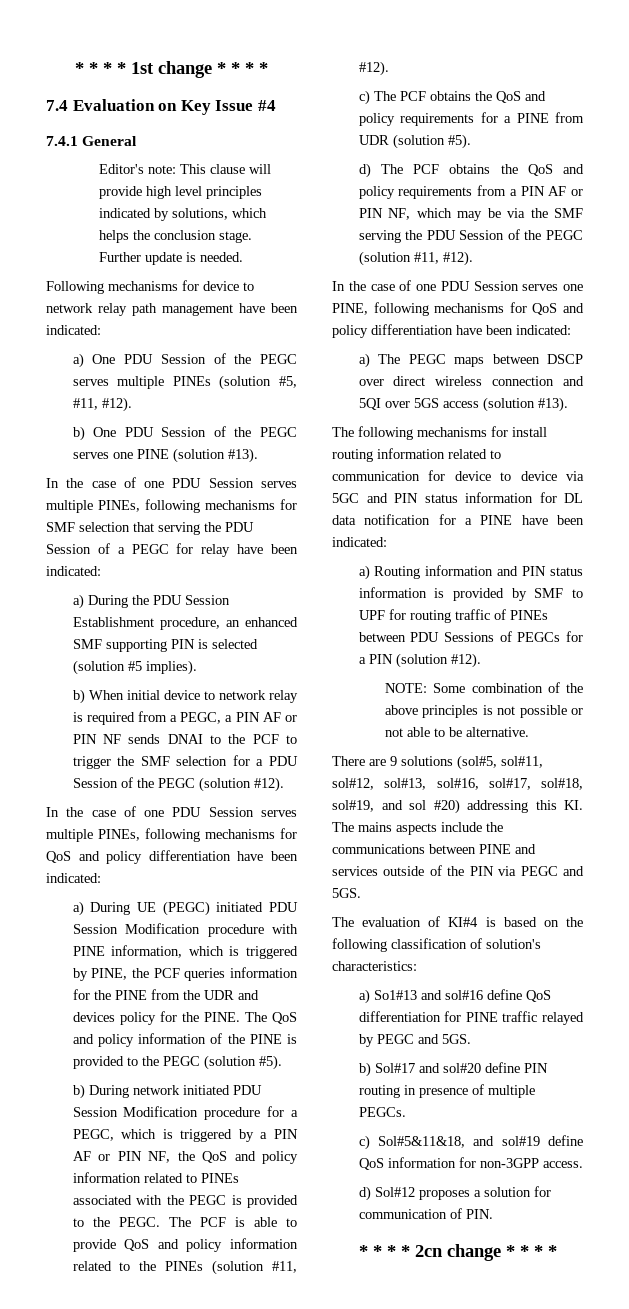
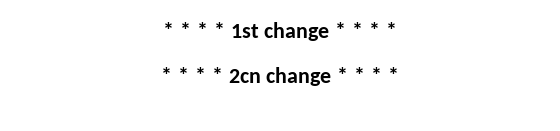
[46,99,276,115] [46,136,138,146] [99,164,272,174] [99,186,263,199] [99,208,268,221] [99,230,253,243] [99,252,244,265] [46,280,254,294] [46,303,298,316] [46,325,101,335] [72,353,297,368] [72,375,297,390] [72,397,132,412] [72,426,297,441] [72,448,258,463] [46,477,297,488] [46,499,297,513] [46,522,254,535] [46,543,298,557] [46,566,101,576] [72,594,230,609] [72,617,298,630] [72,639,258,652] [72,660,197,675] [72,689,298,704] [72,711,297,725] [72,734,297,744] [72,755,298,769] [72,777,284,792] [46,806,297,817] [46,828,297,842] [46,850,298,864] [46,873,101,883] [72,901,298,916] [72,923,298,937] [72,945,298,959] [72,967,298,981] [72,989,259,1000] [72,1011,297,1025] [72,1033,297,1047] [72,1055,282,1070] [72,1084,262,1099] [72,1106,298,1120] [72,1129,298,1142] [72,1151,298,1164] [72,1172,239,1183] [72,1195,298,1208] [72,1217,298,1227] [72,1238,298,1252] [72,1260,297,1275] [358,61,389,76] [358,90,546,105] [358,112,584,126] [358,134,471,149] [358,163,584,178] [358,185,583,199] [358,208,583,221] [358,229,583,243] [358,251,473,266] [332,280,583,291] [332,302,584,316] [332,324,571,338] [358,353,583,368] [358,376,584,386] [358,397,568,412] [332,426,547,440] [332,448,501,462] [332,470,584,481] [332,492,583,503] [332,514,584,525] [332,537,387,547] [358,565,583,580] [358,587,583,601] [358,609,548,623] [358,631,583,642] [358,653,481,668] [385,682,583,693] [385,705,583,718] [385,727,530,737] [332,755,543,770] [332,778,583,790] [332,799,583,814] [332,822,503,835] [332,844,536,854] [332,865,584,876] [332,888,361,898] [332,916,583,927] [332,938,541,952] [332,961,417,971] [358,989,551,1004] [358,1011,584,1025] [358,1034,471,1047] [358,1062,548,1077] [358,1084,535,1098] [358,1107,406,1117] [358,1135,583,1150] [358,1157,583,1170] [358,1186,551,1201] [358,1208,493,1219] // 7.4 Evaluation on Key Issue #4 // 7.4.1 General // Editor's note: This clause will provide high level principles indicated by solutions, which helps the conclusion stage. Further update is needed. // Following mechanisms for device to network relay path management have been indicated: // a) One PDU Session of the PEGC serves multiple PINEs (solution #5, #11, #12). // b) One PDU Session of the PEGC serves one PINE (solution #13). // In the case of one PDU Session serves multiple PINEs, following mechanisms for SMF selection that serving the PDU Session of a PEGC for relay have been indicated: // a) During the PDU Session Establishment procedure, an enhanced SMF supporting PIN is selected (solution #5 implies). // b) When initial device to network relay is required from a PEGC, a PIN AF or PIN NF sends DNAI to the PCF to trigger the SMF selection for a PDU Session of the PEGC (solution #12). // In the case of one PDU Session serves multiple PINEs, following mechanisms for QoS and policy differentiation have been indicated: // a) During UE (PEGC) initiated PDU Session Modification procedure with PINE information, which is triggered by PINE, the PCF queries information for the PINE from the UDR and devices policy for the PINE. The QoS and policy information of the PINE is provided to the PEGC (solution #5). // b) During network initiated PDU Session Modification procedure for a PEGC, which is triggered by a PIN AF or PIN NF, the QoS and policy information related to PINEs associated with the PEGC is provided to the PEGC. The PCF is able to provide QoS and policy information related to the PINEs (solution #11, #12). // c) The PCF obtains the QoS and policy requirements for a PINE from UDR (solution #5). // d) The PCF obtains the QoS and policy requirements from a PIN AF or PIN NF, which may be via the SMF serving the PDU Session of the PEGC (solution #11, #12). // In the case of one PDU Session serves one PINE, following mechanisms for QoS and policy differentiation have been indicated: // a) The PEGC maps between DSCP over direct wireless connection and 5QI over 5GS access (solution #13). // The following mechanisms for install routing information related to communication for device to device via 5GC and PIN status information for DL data notification for a PINE have been indicated: // a) Routing information and PIN status information is provided by SMF to UPF for routing traffic of PINEs between PDU Sessions of PEGCs for a PIN (solution #12). // NOTE: Some combination of the above principles is not possible or not able to be alternative. // There are 9 solutions (sol#5, sol#11, sol#12, sol#13, sol#16, sol#17, sol#18, sol#19, and sol #20) addressing this KI. The mains aspects include the communications between PINE and services outside of the PIN via PEGC and 5GS. // The evaluation of KI#4 is based on the following classification of solution's characteristics: // a) So1#13 and sol#16 define QoS differentiation for PINE traffic relayed by PEGC and 5GS. // b) Sol#17 and sol#20 define PIN routing in presence of multiple PEGCs. // c) Sol#5&11&18, and sol#19 define QoS information for non-3GPP access. // d) Sol#12 proposes a solution for communication of PIN. -> (397, 30) none

